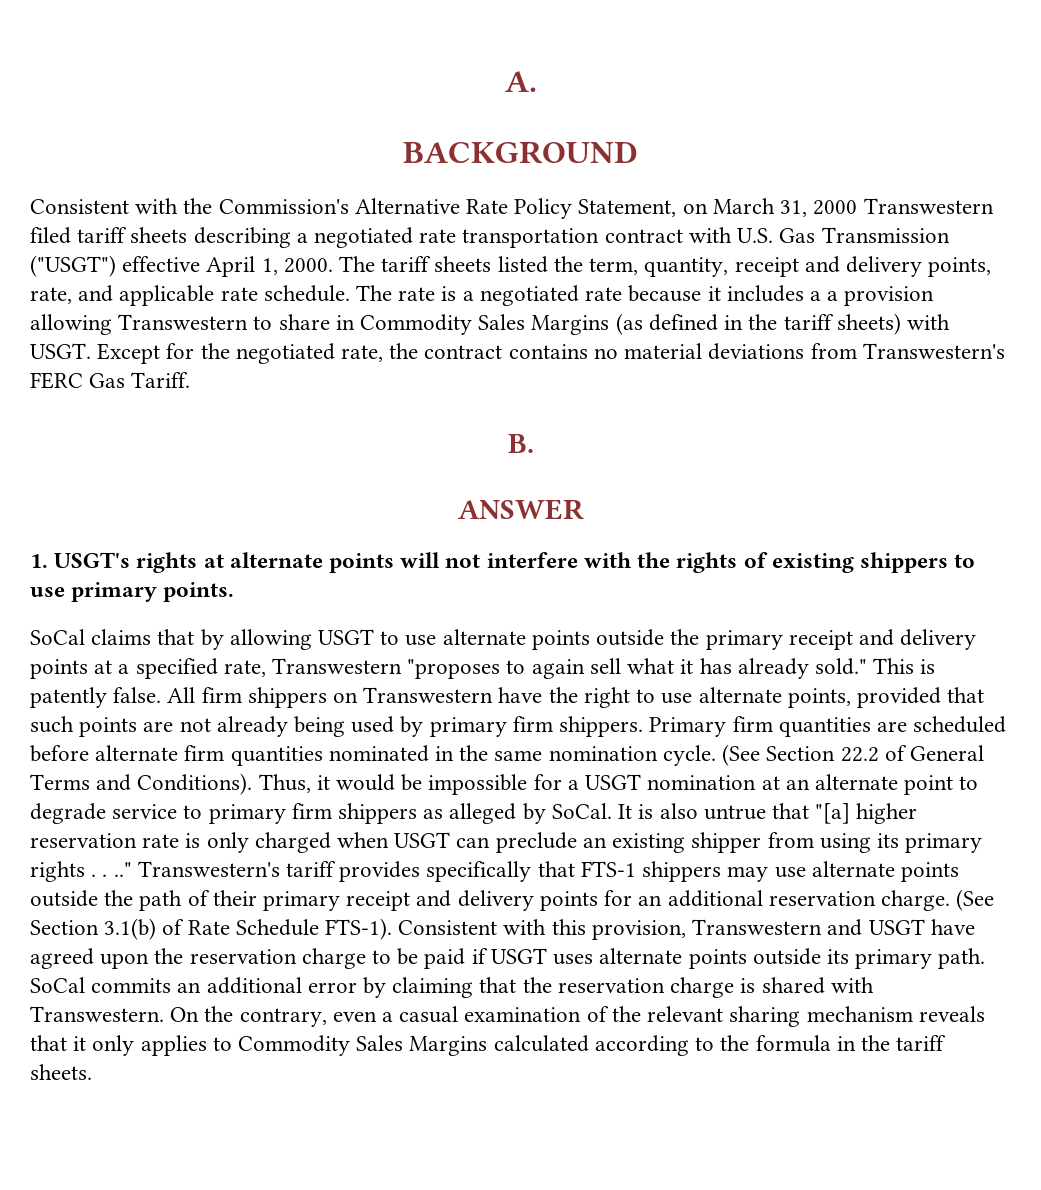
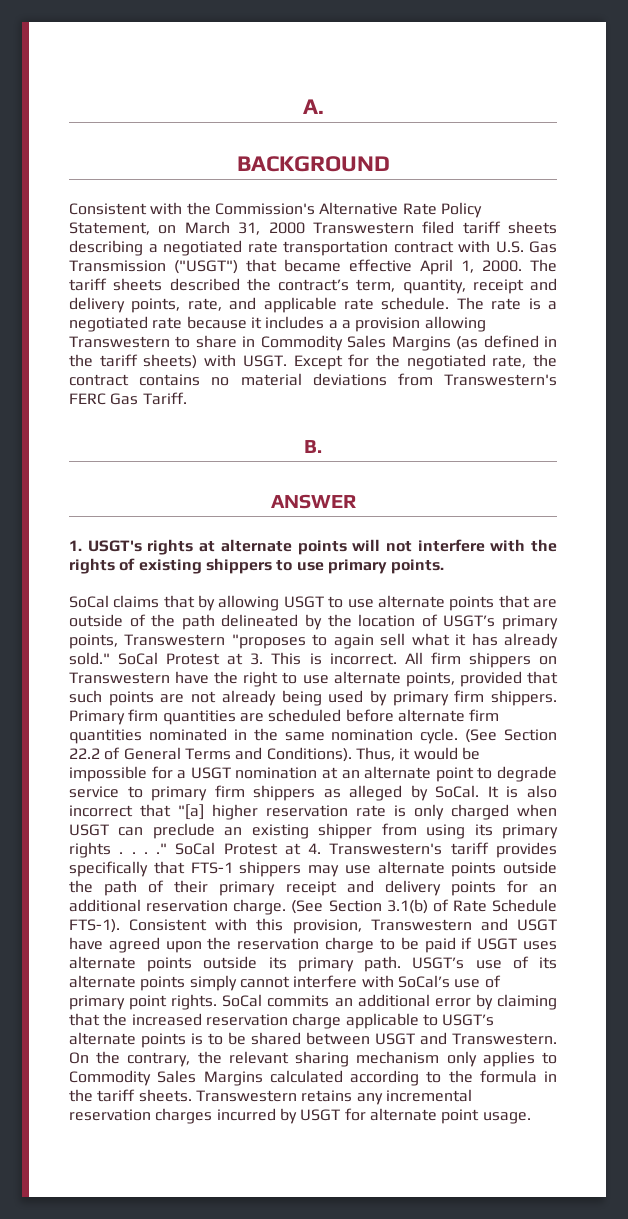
(116, 266) none -> [246,259,341,272] that became
[497,256,583,273] listed the -> [169,278,349,291] described the contract’s
[596,629,977,650] [30,658,266,679] outside the primary receipt and delivery points at a specified rate, -> [498,595,557,608] [69,614,558,630] [69,634,118,649] that are outside of the path delineated by the location of USGT’s primary points,
[873,658,936,674] [30,687,162,708] This is patently false. -> [118,652,397,665] SoCal Protest at 3. This is incorrect.
[703,805,766,820] untrue -> [69,805,133,817] incorrect
[113,862,132,877] .." -> [143,842,322,855] . ." SoCal Protest at 4.
(986, 958) none -> [412,956,557,969] [69,975,501,991] [69,994,218,1010] USGT’s use of its alternate points simply cannot interfere with SoCal’s use of primary point rights.
[557,977,874,998] [30,1006,609,1027] reservation charge is shared with Transwestern. On the contrary, even a casual examination of -> [131,1013,495,1029] [69,1032,557,1048] [69,1051,191,1067] increased reservation charge applicable to USGT’s alternate points is to be shared between USGT and Transwestern. On the contrary,
[918,1006,985,1022] [30,1035,87,1051] reveals that it -> (440, 1057) none
(92, 1072) none -> [195,1089,472,1105] [69,1108,531,1124] Transwestern retains any incremental reservation charges incurred by USGT for alternate point usage.

